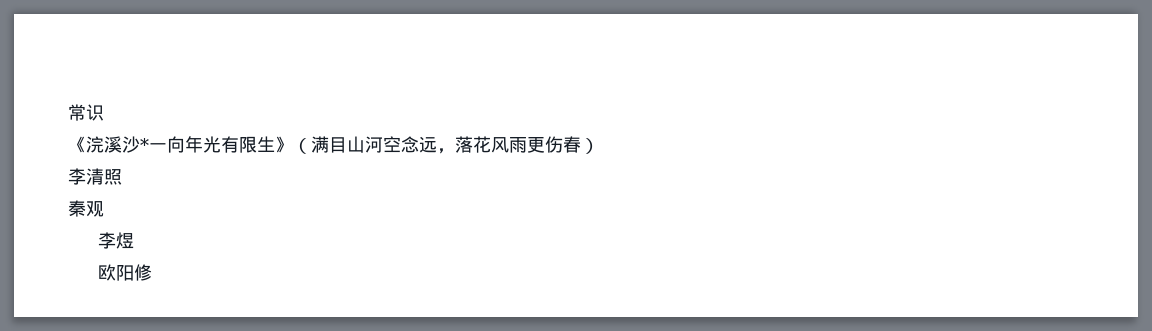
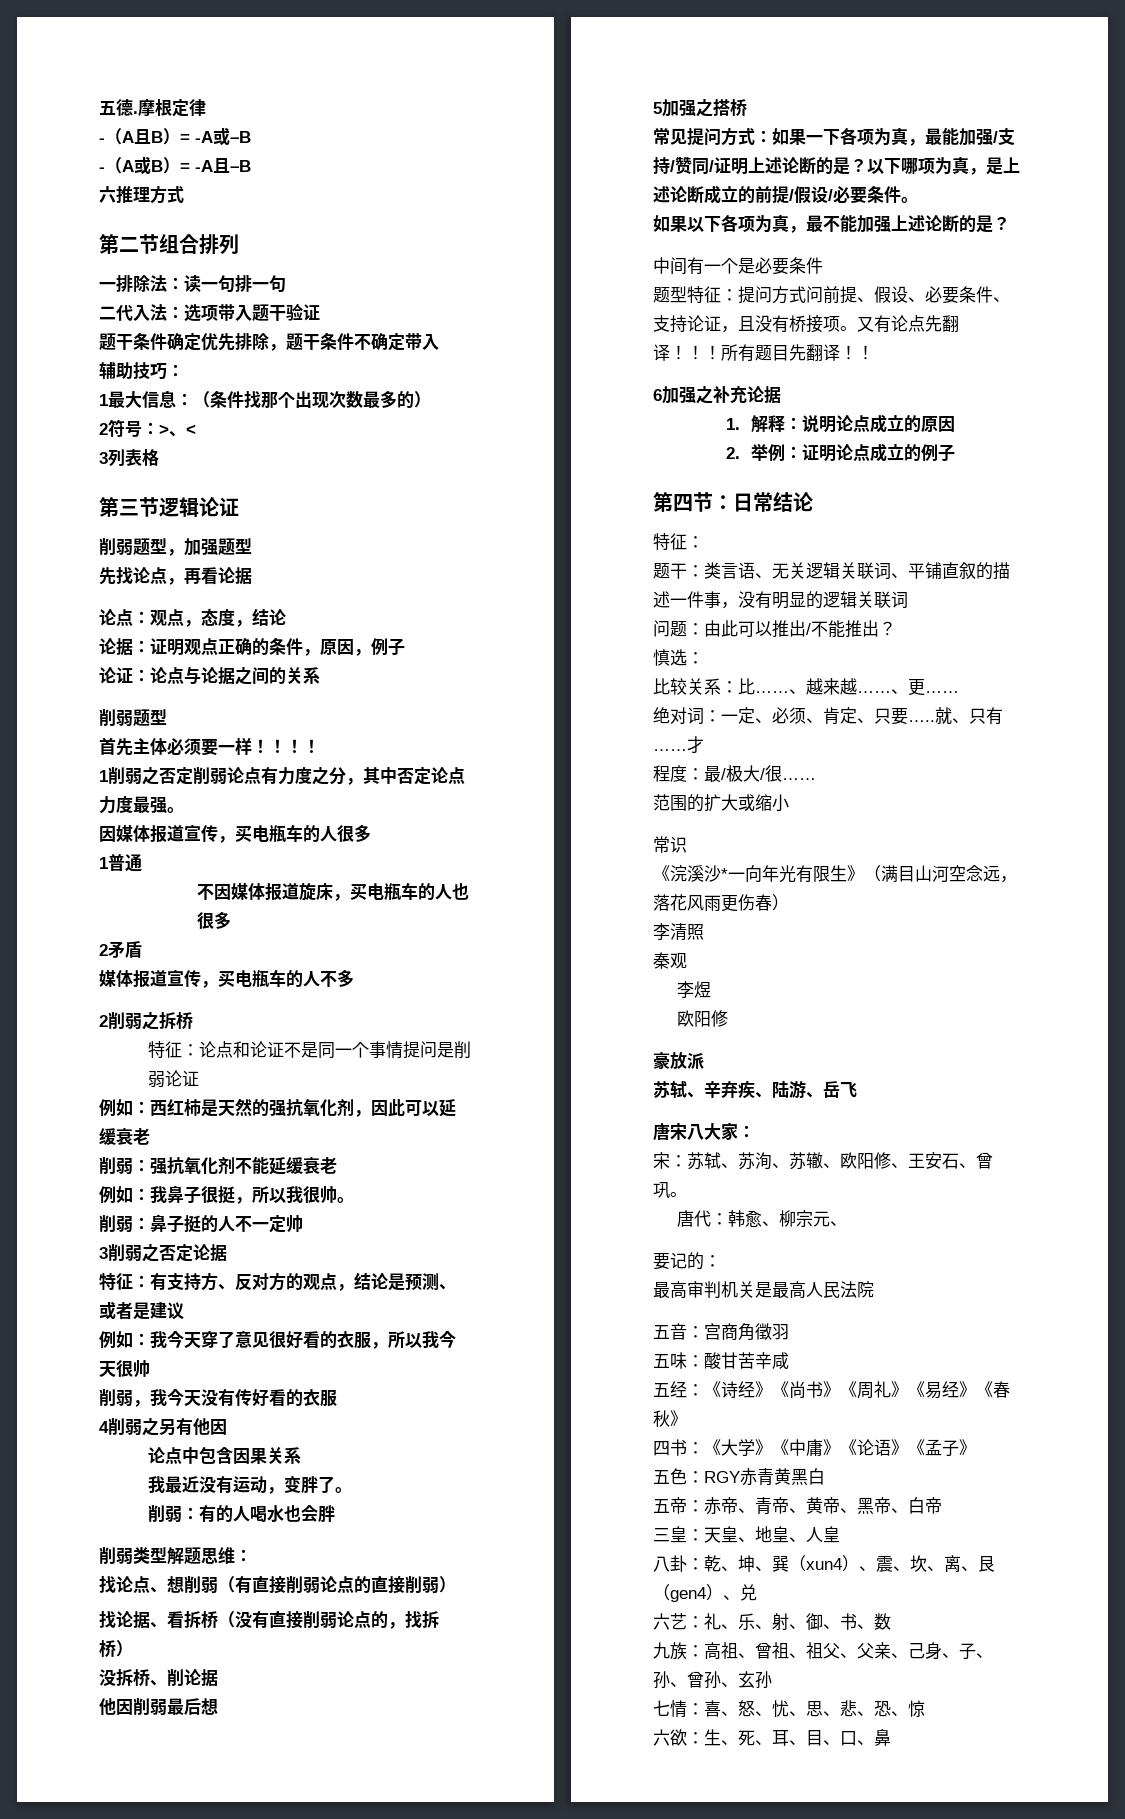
(68, 112) none -> [99,99,206,117] [99,127,251,146] [99,156,251,175] [99,185,184,204] [99,234,239,255] [99,275,286,293] [99,303,320,322] [99,332,439,351] [99,361,184,380] [99,390,431,409] [99,419,196,437] [99,449,159,467] [99,497,239,517] [99,538,252,556] [99,567,252,585] [99,608,286,627] [99,637,405,656] [99,666,320,685] [99,709,167,727] [99,737,320,756] [99,767,465,785] [99,796,184,814] [99,824,371,843] [99,853,142,872] [196,882,469,901] [196,911,231,929] [99,941,142,958] [99,969,354,988] [99,1012,193,1030] [147,1041,471,1059] [147,1070,199,1088] [99,1098,456,1117] [99,1128,150,1145] [99,1156,337,1175] [99,1185,354,1204] [99,1214,303,1233] [99,1244,227,1262] [99,1272,456,1291] [99,1301,184,1320] [99,1330,456,1349] [99,1360,150,1378] [99,1388,337,1407] [99,1418,227,1436] [147,1446,301,1464] [147,1475,352,1494] [147,1505,335,1523] [99,1547,252,1565] [99,1576,456,1594] [99,1611,439,1629] [99,1640,133,1657] [99,1669,218,1687] [99,1698,218,1716] [653,99,747,117] [653,127,1015,146] [653,157,1020,175] [653,185,918,204] [653,214,1010,233] [653,257,823,275] [653,286,1010,304] [653,315,959,333] [653,344,874,362] [653,386,781,404] [726,414,955,433] [726,443,955,462] [653,492,813,512] [653,533,704,550] [653,562,1010,580] [653,591,908,609] [653,620,896,638] [653,649,704,666] [653,678,959,696] [653,707,1003,725] [653,736,704,753] [653,765,816,782] [653,794,789,812] 五德.摩根定律 // -（A且B）= -A或–B // -（A或B）= -A且–B // 六推理方式 // 第二节组合排列 // 一排除法：读一句排一句 // 二代入法：选项带入题干验证 // 题干条件确定优先排除，题干条件不确定带入 // 辅助技巧： // 1最大信息：（条件找那个出现次数最多的） // 2符号：>、< // 3列表格 // 第三节逻辑论证 // 削弱题型，加强题型 // 先找论点，再看论据 // 论点：观点，态度，结论 // 论据：证明观点正确的条件，原因，例子 // 论证：论点与论据之间的关系 // 削弱题型 // 首先主体必须要一样！！！！ // 1削弱之否定削弱论点有力度之分，其中否定论点力度最强。 // 因媒体报道宣传，买电瓶车的人很多 // 1普通 // 不因媒体报道旋床，买电瓶车的人也很多 // 2矛盾 // 媒体报道宣传，买电瓶车的人不多 // 2削弱之拆桥 // 特征：论点和论证不是同一个事情提问是削弱论证 // 例如：西红柿是天然的强抗氧化剂，因此可以延缓衰老 // 削弱：强抗氧化剂不能延缓衰老 // 例如：我鼻子很挺，所以我很帅。 // 削弱：鼻子挺的人不一定帅 // 3削弱之否定论据 // 特征：有支持方、反对方的观点，结论是预测、或者是建议 // 例如：我今天穿了意见很好看的衣服，所以我今天很帅 // 削弱，我今天没有传好看的衣服 // 4削弱之另有他因 // 论点中包含因果关系 // 我最近没有运动，变胖了。 // 削弱：有的人喝水也会胖 // 削弱类型解题思维： // 找论点、想削弱（有直接削弱论点的直接削弱） // 找论据、看拆桥（没有直接削弱论点的，找拆桥） // 没拆桥、削论据 // 他因削弱最后想 // 5加强之搭桥 // 常见提问方式：如果一下各项为真，最能加强/支持/赞同/证明上述论断的是？以下哪项为真，是上述论断成立的前提/假设/必要条件。 // 如果以下各项为真，最不能加强上述论断的是？ // 中间有一个是必要条件 // 题型特征：提问方式问前提、假设、必要条件、支持论证，且没有桥接项。又有论点先翻译！！！所有题目先翻译！！ // 6加强之补充论据 // 1.解释：说明论点成立的原因 // 2.举例：证明论点成立的例子 // 第四节：日常结论 // 特征： // 题干：类言语、无关逻辑关联词、平铺直叙的描述一件事，没有明显的逻辑关联词 // 问题：由此可以推出/不能推出？ // 慎选： // 比较关系：比……、越来越……、更…… // 绝对词：一定、必须、肯定、只要…..就、只有……才 // 程度：最/极大/很…… // 范围的扩大或缩小 //
(152, 272) none -> [653,1052,704,1069] [653,1080,857,1099] [653,1122,755,1141] [653,1152,993,1170] [653,1182,687,1199] [677,1210,848,1227] [653,1252,721,1270] [653,1281,874,1299] [653,1323,789,1341] [653,1352,789,1370] [653,1381,1010,1399] [653,1410,687,1427] [653,1439,976,1457] [653,1468,825,1486] [653,1497,942,1515] [653,1526,840,1543] [653,1555,995,1572] [653,1584,757,1602] [653,1613,891,1631] [653,1642,993,1660] [653,1671,772,1688] [653,1700,925,1718] [653,1729,891,1746] // 豪放派 // 苏轼、辛弃疾、陆游、岳飞 // 唐宋八大家： // 宋：苏轼、苏洵、苏辙、欧阳修、王安石、曾巩。 // 唐代：韩愈、柳宗元、 // 要记的： // 最高审判机关是最高人民法院 // 五音：宫商角徵羽 // 五味：酸甘苦辛咸 // 五经：《诗经》《尚书》《周礼》《易经》《春秋》 // 四书：《大学》《中庸》《论语》《孟子》 // 五色：RGY赤青黄黑白 // 五帝：赤帝、青帝、黄帝、黑帝、白帝 // 三皇：天皇、地皇、人皇 // 八卦：乾、坤、巽（xun4）、震、坎、离、艮（gen4）、兑 // 六艺：礼、乐、射、御、书、数 // 九族：高祖、曾祖、祖父、父亲、己身、子、孙、曾孙、玄孙 // 七情：喜、怒、忧、思、悲、恐、惊 // 六欲：生、死、耳、目、口、鼻

